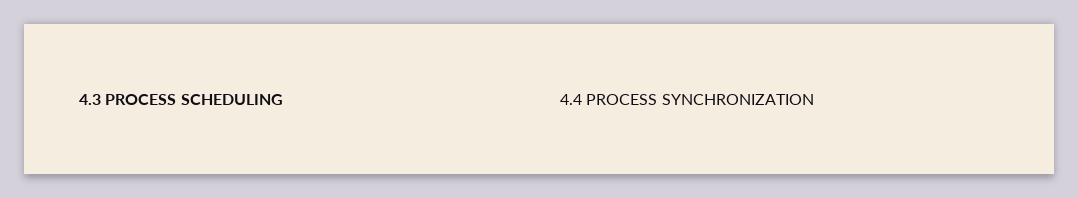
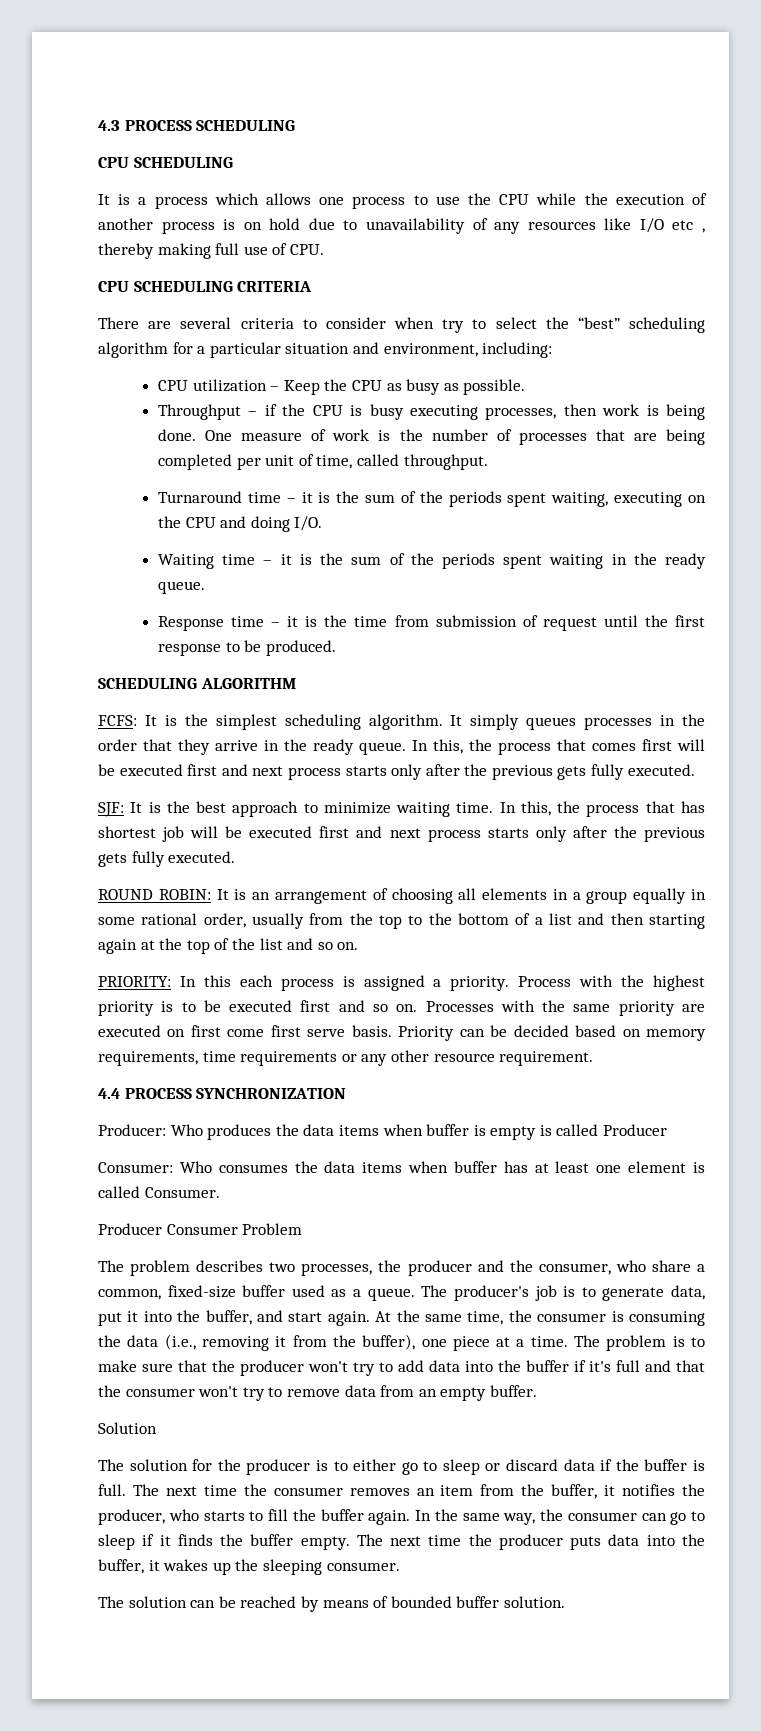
[560,94,814,105] 4.4 PROCESS SYNCHRONIZATION -> [98,157,233,168] [98,193,707,209] [98,218,705,234] [98,243,324,259] [98,281,313,292] [98,317,705,333] [98,342,553,358] [158,379,526,395] [158,404,705,420] [158,429,705,445] [158,454,488,470] [158,491,706,507] [158,516,323,532] [158,553,706,569] [158,581,206,594] [158,615,705,631] [158,640,336,656] [98,678,296,689] [98,714,705,730] [98,739,705,755] [98,764,695,780] [98,801,705,817] [98,826,705,842] [98,851,236,867] [98,888,706,904] [98,913,705,929] [98,938,359,954] [98,975,705,991] [98,1000,705,1016] [98,1025,706,1041] [98,1050,594,1066] [98,1088,347,1099] [98,1124,668,1140] [98,1161,705,1173] [98,1186,220,1198] [98,1223,303,1235] [98,1260,706,1276] [98,1285,705,1301] [98,1310,705,1326] [98,1334,705,1351] [98,1360,705,1376] [98,1385,537,1401] [98,1422,157,1434] [98,1459,705,1475] [98,1484,706,1499] [98,1509,705,1525] [98,1534,705,1550] [98,1559,400,1575] [98,1596,565,1612] CPU SCHEDULING // It is a process which allows one process to use the CPU while the execution of another process is on hold due to unavailability of any resources like I/O etc , thereby making full use of CPU. // CPU SCHEDULING CRITERIA // There are several criteria to consider when try to select the “best” scheduling algorithm for a particular situation and environment, including: // CPU utilization – Keep the CPU as busy as possible. // Throughput – if the CPU is busy executing processes, then work is being done. One measure of work is the number of processes that are being completed per unit of time, called throughput. // Turnaround time – it is the sum of the periods spent waiting, executing on the CPU and doing I/O. // Waiting time – it is the sum of the periods spent waiting in the ready queue. // Response time – it is the time from submission of request until the first response to be produced. // SCHEDULING ALGORITHM // FCFS: It is the simplest scheduling algorithm. It simply queues processes in the order that they arrive in the ready queue. In this, the process that comes first will be executed first and next process starts only after the previous gets fully executed. // SJF: It is the best approach to minimize waiting time. In this, the process that has shortest job will be executed first and next process starts only after the previous gets fully executed. // ROUND ROBIN: It is an arrangement of choosing all elements in a group equally in some rational order, usually from the top to the bottom of a list and then starting again at the top of the list and so on. // PRIORITY: In this each process is assigned a priority. Process with the highest priority is to be executed first and so on. Processes with the same priority are executed on first come first serve basis. Priority can be decided based on memory requirements, time requirements or any other resource requirement. // 4.4 PROCESS SYNCHRONIZATION // Producer: Who produces the data items when buffer is empty is called Producer // Consumer: Who consumes the data items when buffer has at least one element is called Consumer. // Producer Consumer Problem // The problem describes two processes, the producer and the consumer, who share a common, fixed-size buffer used as a queue. The producer's job is to generate data, put it into the buffer, and start again. At the same time, the consumer is consuming the data (i.e., removing it from the buffer), one piece at a time. The problem is to make sure that the producer won't try to add data into the buffer if it's full and that the consumer won't try to remove data from an empty buffer. // Solution // The solution for the producer is to either go to sleep or discard data if the buffer is full. The next time the consumer removes an item from the buffer, it notifies the producer, who starts to fill the buffer again. In the same way, the consumer can go to sleep if it finds the buffer empty. The next time the producer puts data into the buffer, it wakes up the sleeping consumer. // The solution can be reached by means of bounded buffer solution.

